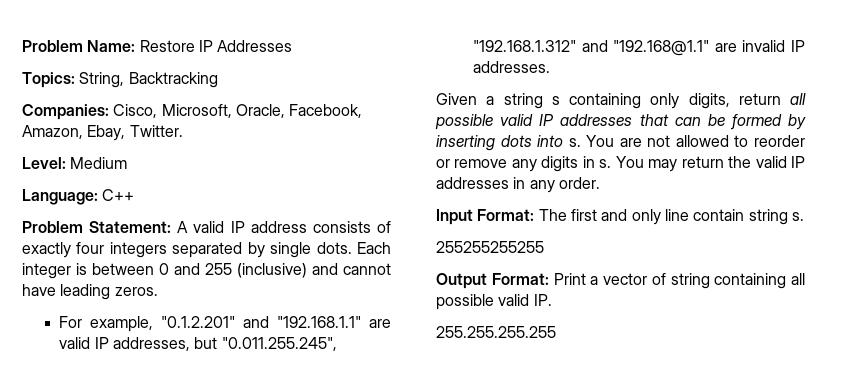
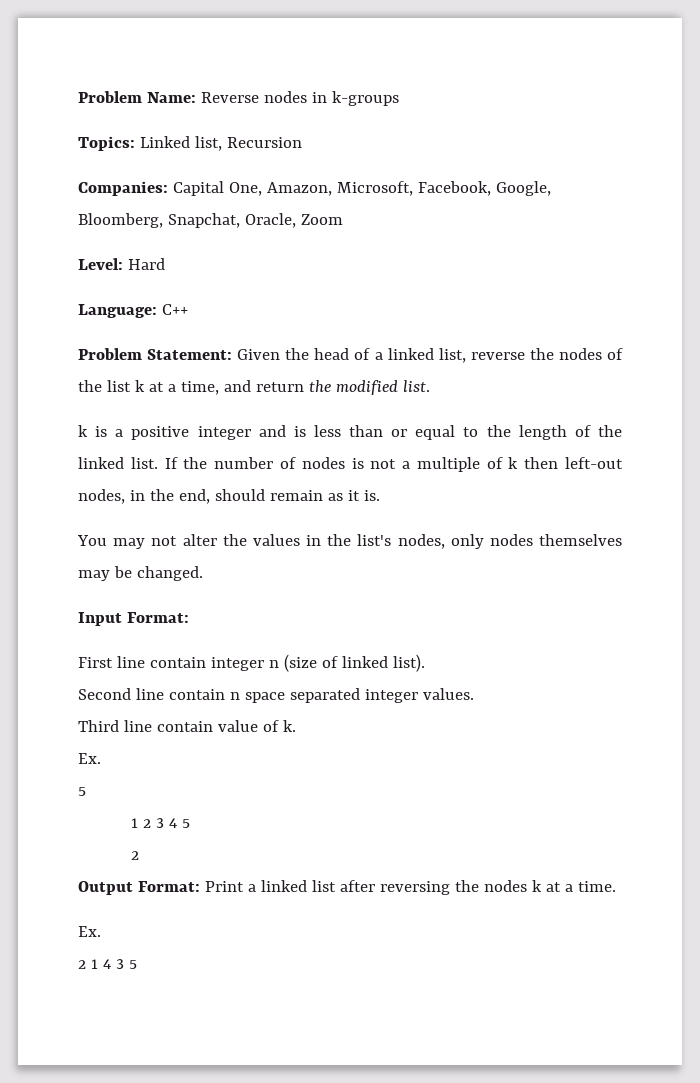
[139,40,293,52] [22,72,218,88] [22,104,363,120] [22,125,183,141] Restore IP Addresses // Topics: String, Backtracking // Companies: Cisco, Microsoft, Oracle, Facebook, Amazon, Ebay, Twitter. -> [200,91,399,106] [78,136,302,151] [78,181,551,196] [78,213,343,228] Reverse nodes in k-groups // Topics: Linked list, Recursion // Companies: Capital One, Amazon, Microsoft, Facebook, Google, Bloomberg, Snapchat, Oracle, Zoom
[70,157,128,169] Medium -> [127,258,165,270] Hard
[177,221,391,233] [22,242,391,258] [22,263,391,279] [22,284,158,300] [59,316,392,332] [59,337,337,351] [473,40,805,56] [473,61,551,73] [436,93,806,109] [435,114,806,130] [436,135,805,151] [436,156,805,172] [436,177,600,193] [436,209,804,225] [436,241,544,253] [436,273,805,289] [436,294,552,310] [436,326,556,338] A valid IP address consists of exactly four integers separated by single dots. Each integer is between 0 and 255 (inclusive) and cannot have leading zeros. // For example, "0.1.2.201" and "192.168.1.1" are valid IP addresses, but "0.011.255.245", "192.168.1.312" and "192.168@1.1" are invalid IP addresses. // Given a string s containing only digits, return all possible valid IP addresses that can be formed by inserting dots into s. You are not allowed to reorder or remove any digits in s. You may return the valid IP addresses in any order. // Input Format: The first and only line contain string s. // 255255255255 // Output Format: Print a vector of string containing all possible valid IP. // 255.255.255.255 -> [237,348,623,363] [78,380,430,395] [78,425,622,440] [78,457,623,472] [78,489,380,504] [77,534,623,549] [78,566,203,581] [78,612,189,626] [78,654,425,672] [78,688,474,703] [78,720,296,732] [78,753,101,764] [78,787,86,796] [130,818,190,828] [130,851,139,860] [78,880,616,895] [78,926,101,937] [78,959,137,969] Given the head of a linked list, reverse the nodes of the list k at a time, and return the modified list. // k is a positive integer and is less than or equal to the length of the linked list. If the number of nodes is not a multiple of k then left-out nodes, in the end, should remain as it is. // You may not alter the values in the list's nodes, only nodes themselves may be changed. // Input Format: // First line contain integer n (size of linked list). // Second line contain n space separated integer values. // Third line contain value of k. // Ex. // 5 // 1 2 3 4 5 // 2 // Output Format: Print a linked list after reversing the nodes k at a time. // Ex. // 2 1 4 3 5

